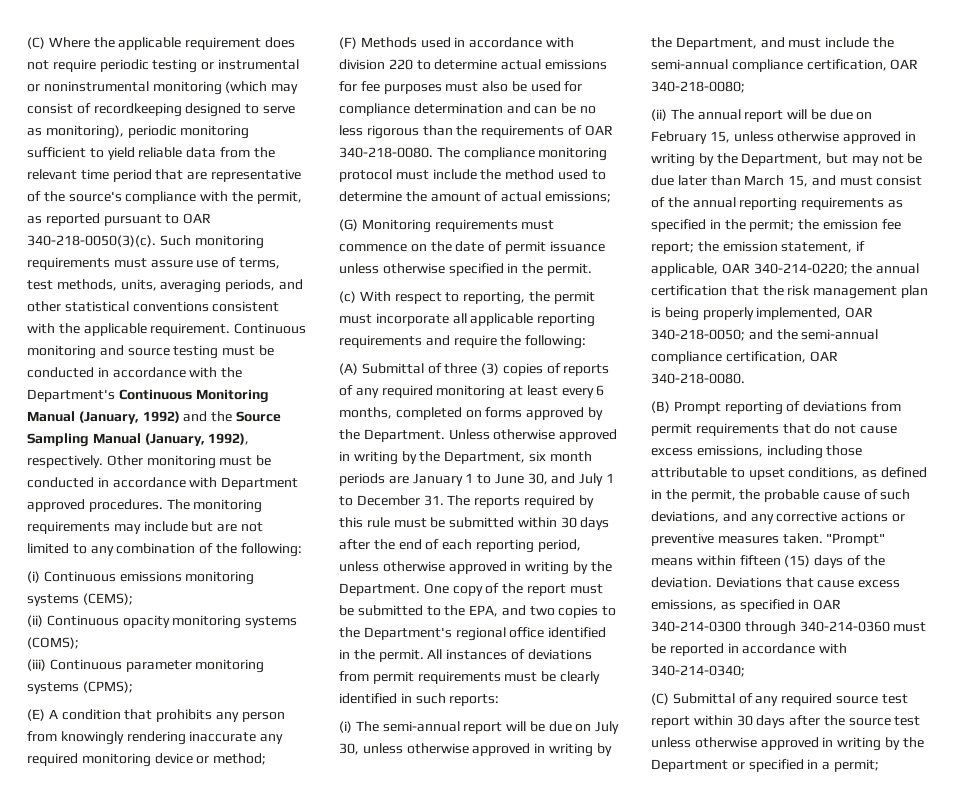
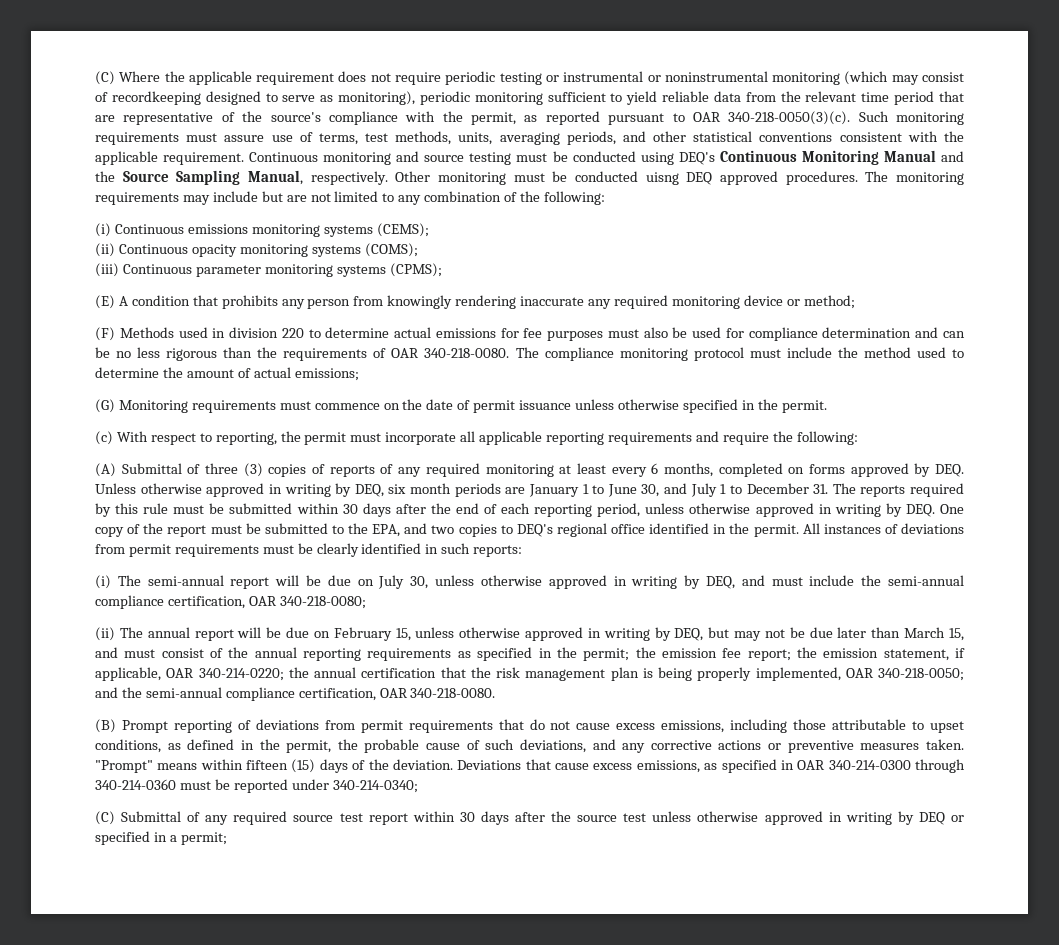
[97,367,243,378] [27,389,115,402] in accordance with the Department's -> [640,152,715,165] using DEQ's
[78,411,180,424] (January, 1992) -> (936, 156) none
[92,433,250,446] Manual (January, 1992), -> [247,170,303,185] Manual,
[97,477,299,490] in accordance with Department -> [645,172,713,185] uisng DEQ
[469,37,574,48] accordance with -> (226, 333) none
[339,429,445,442] the Department. -> [934,464,964,477] DEQ.
[419,451,526,464] the Department, -> [354,484,384,497] DEQ,
[590,561,612,572] [339,583,420,596] the Department. -> [905,504,935,517] DEQ.
[339,627,452,640] the Department's -> [516,524,553,537] DEQ's
[651,37,757,50] the Department, -> [705,576,735,589] DEQ,
[716,153,823,166] the Department, -> [674,628,704,641] DEQ,
[727,643,848,654] in accordance with -> [291,779,329,790] under
[902,737,924,748] [651,759,728,772] the Department -> [918,812,945,825] DEQ

